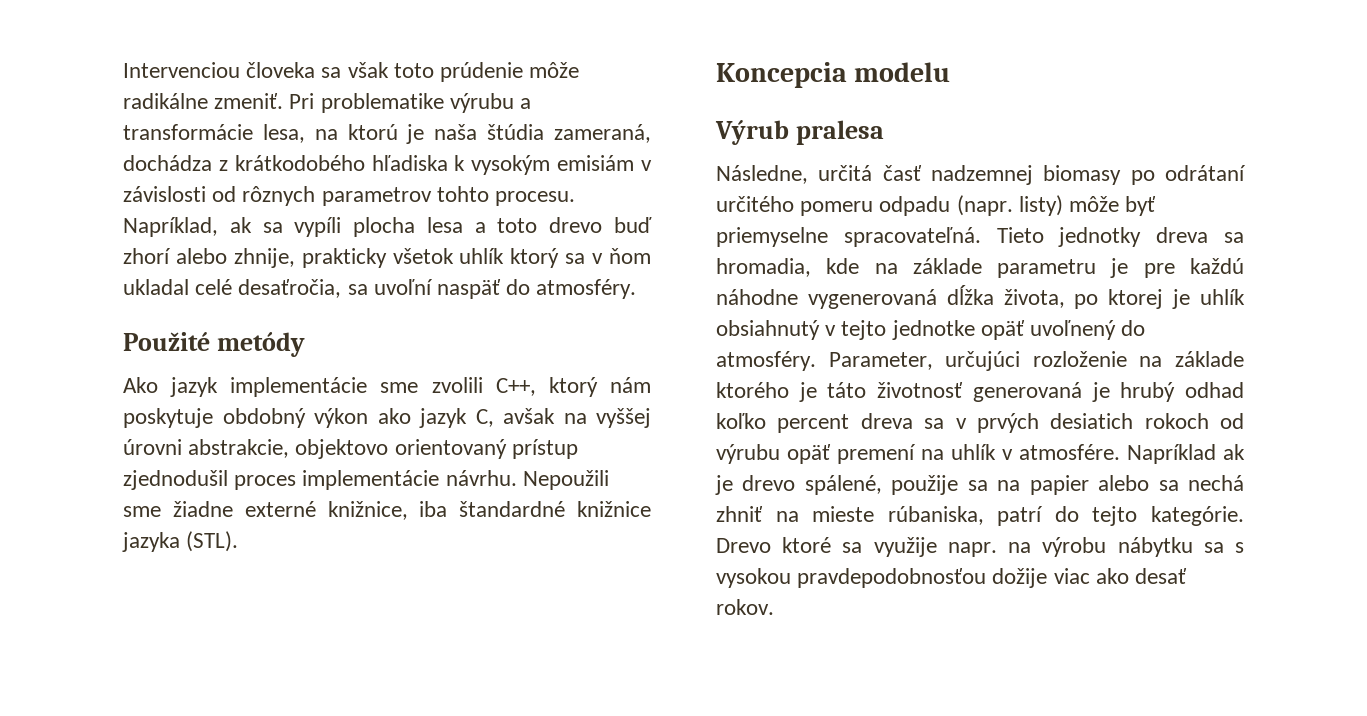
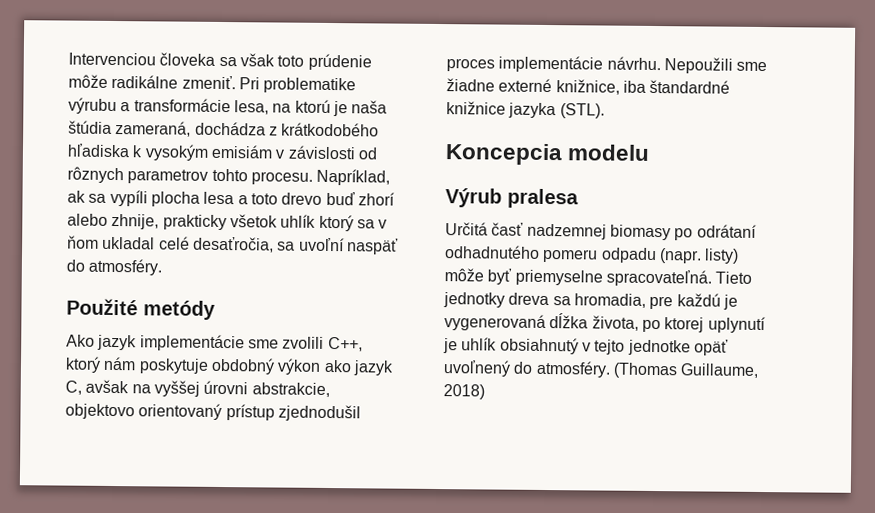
[716,165,873,184] Následne, určitá -> [445,222,488,236] Určitá
[716,196,794,212] určitého -> [444,245,540,259] odhadnutého
[826,258,1129,278] kde na základe parametru je -> (646, 300) none
[716,289,798,305] náhodne -> [722,294,738,310] je
(1164, 299) none -> [707,316,766,334] uplynutí
[828,351,1244,371] [716,382,1244,402] [716,413,1244,433] [716,444,1245,464] [715,475,1244,495] [716,506,1244,526] [716,537,1244,557] [716,568,1188,588] [716,599,774,615] Parameter, určujúci rozloženie na základe ktorého je táto životnosť generovaná je hrubý odhad koľko percent dreva sa v prvých desiatich rokoch od výrubu opäť premení na uhlík v atmosfére. Napríklad ak je drevo spálené, použije sa na papier alebo sa nechá zhniť na mieste rúbaniska, patrí do tejto kategórie. Drevo ktoré sa využije napr. na výrobu nábytku sa s vysokou pravdepodobnosťou dožije viac ako desať rokov. -> [612,362,760,379] [443,384,485,400] (Thomas Guillaume, 2018)

